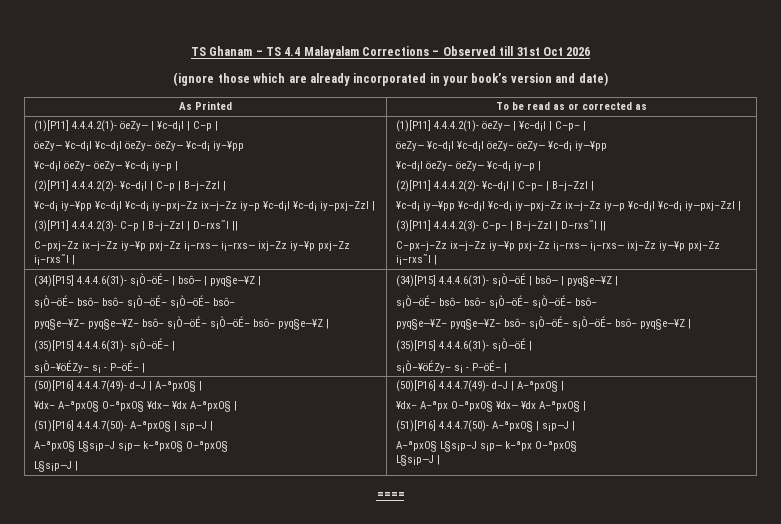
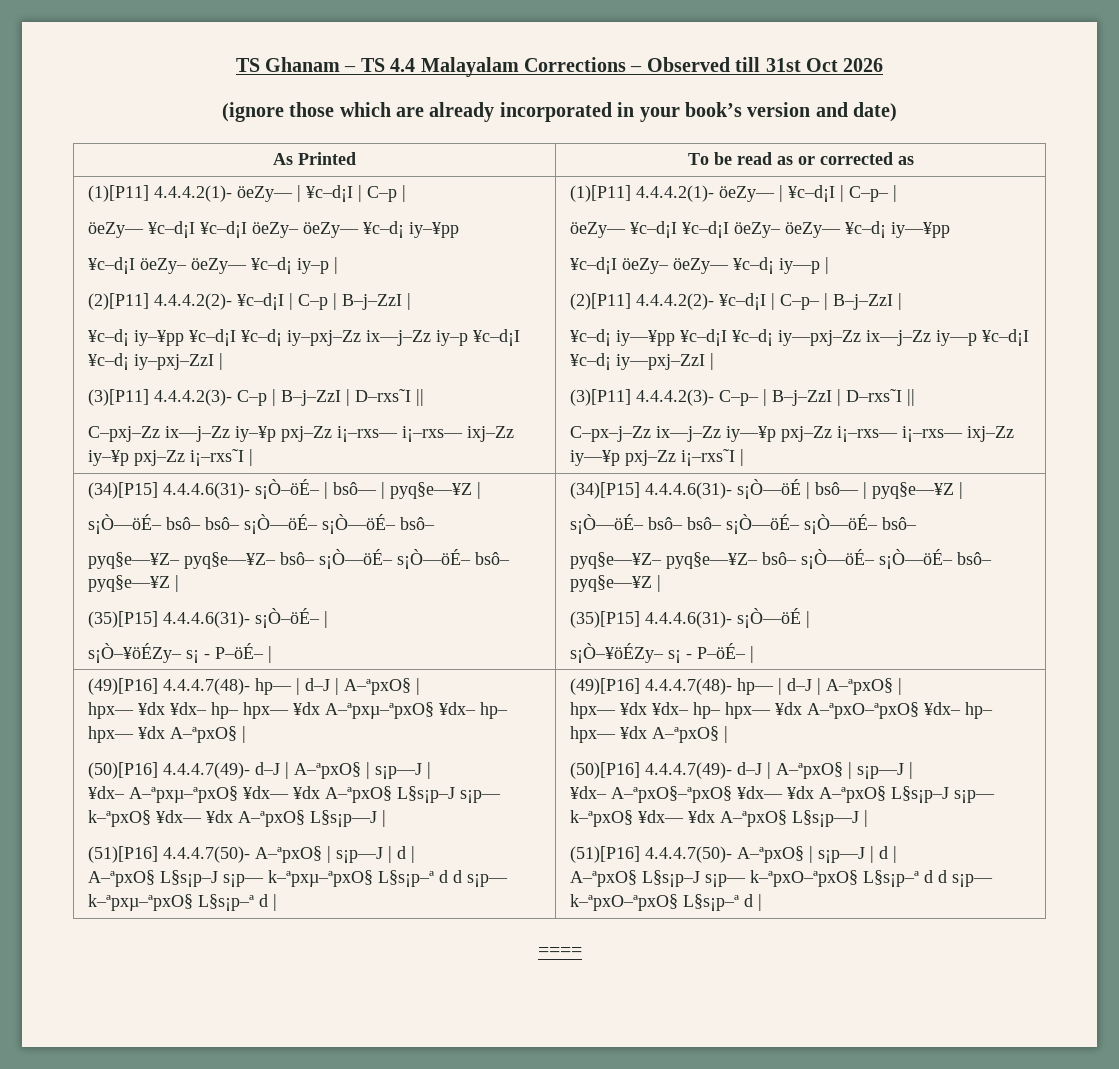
[33,380,202,392] [33,401,237,412] [33,420,213,432] [33,441,228,452] [33,461,78,472] [395,380,564,392] [395,401,586,412] [395,420,575,432] [395,441,577,452] [395,455,434,466] (50)[P16] 4.4.4.7(49)- d–J | A–ªpxO§ | // ¥dx– A–ªpxO§ O–ªpxO§ ¥dx— ¥dx A–ªpxO§ | // (51)[P16] 4.4.4.7(50)- A–ªpxO§ | s¡p—J | // A–ªpxO§ L§s¡p–J s¡p— k–ªpxO§ O–ªpxO§ // L§s¡p—J | | (50)[P16] 4.4.4.7(49)- d–J | A–ªpxO§ | // ¥dx– A–ªpx O–ªpxO§ ¥dx— ¥dx A–ªpxO§ | // (51)[P16] 4.4.4.7(50)- A–ªpxO§ | s¡p—J | // A–ªpxO§ L§s¡p–J s¡p— k–ªpx O–ªpxO§ // L§s¡p—J -> [88,678,421,695] [88,702,509,719] [88,726,247,743] [88,762,432,779] [88,786,502,803] [88,810,387,827] [88,846,416,863] [88,870,509,887] [88,894,278,911] [570,678,903,695] [570,702,994,719] [570,726,729,743] [570,762,914,779] [570,786,996,803] [570,810,869,827] [570,846,898,863] [570,870,994,887] [570,894,754,911] (49)[P16] 4.4.4.7(48)- hp— | d–J | A–ªpxO§ | // hpx— ¥dx ¥dx– hp– hpx— ¥dx A–ªpxµ–ªpxO§ ¥dx– hp– hpx— ¥dx A–ªpxO§ | // (50)[P16] 4.4.4.7(49)- d–J | A–ªpxO§ | s¡p—J | // ¥dx– A–ªpxµ–ªpxO§ ¥dx— ¥dx A–ªpxO§ L§s¡p–J s¡p— k–ªpxO§ ¥dx— ¥dx A–ªpxO§ L§s¡p—J | // (51)[P16] 4.4.4.7(50)- A–ªpxO§ | s¡p—J | d | // A–ªpxO§ L§s¡p–J s¡p— k–ªpxµ–ªpxO§ L§s¡p–ª d d s¡p— k–ªpxµ–ªpxO§ L§s¡p–ª d | | (49)[P16] 4.4.4.7(48)- hp— | d–J | A–ªpxO§ | // hpx— ¥dx ¥dx– hp– hpx— ¥dx A–ªpxO–ªpxO§ ¥dx– hp– hpx— ¥dx A–ªpxO§ | // (50)[P16] 4.4.4.7(49)- d–J | A–ªpxO§ | s¡p—J | // ¥dx– A–ªpxO§–ªpxO§ ¥dx— ¥dx A–ªpxO§ L§s¡p–J s¡p— k–ªpxO§ ¥dx— ¥dx A–ªpxO§ L§s¡p—J | // (51)[P16] 4.4.4.7(50)- A–ªpxO§ | s¡p—J | d | // A–ªpxO§ L§s¡p–J s¡p— k–ªpxO–ªpxO§ L§s¡p–ª d d s¡p— k–ªpxO–ªpxO§ L§s¡p–ª d

